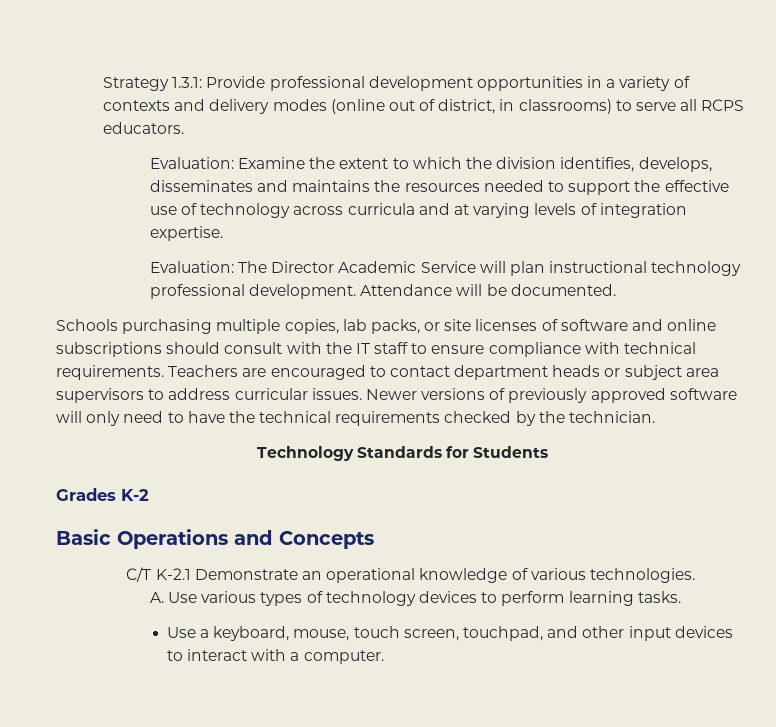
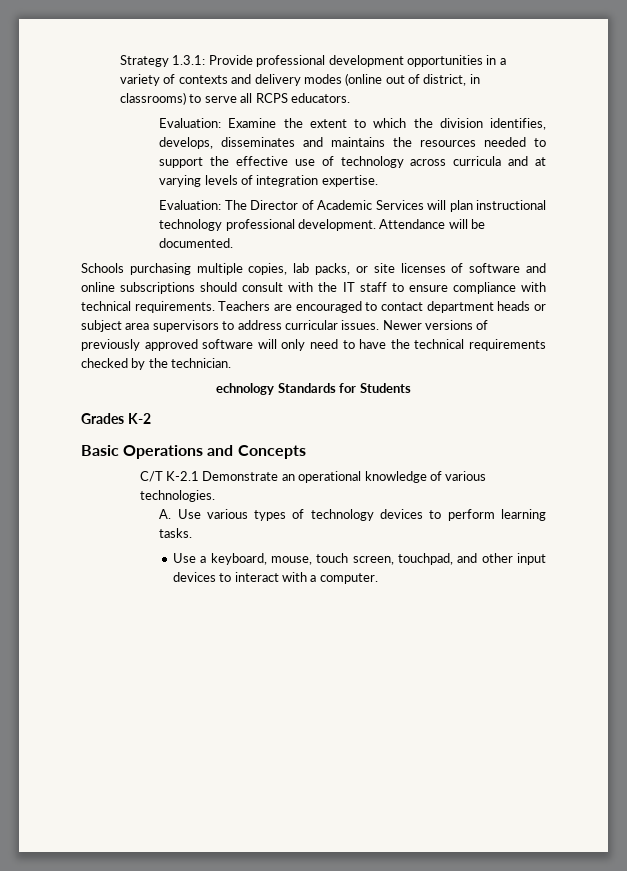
[338,261,476,273] Academic Service -> [301,200,424,210] of Academic Services
[256,446,354,461] Technology -> [216,383,275,395] echnology

